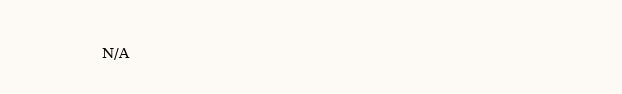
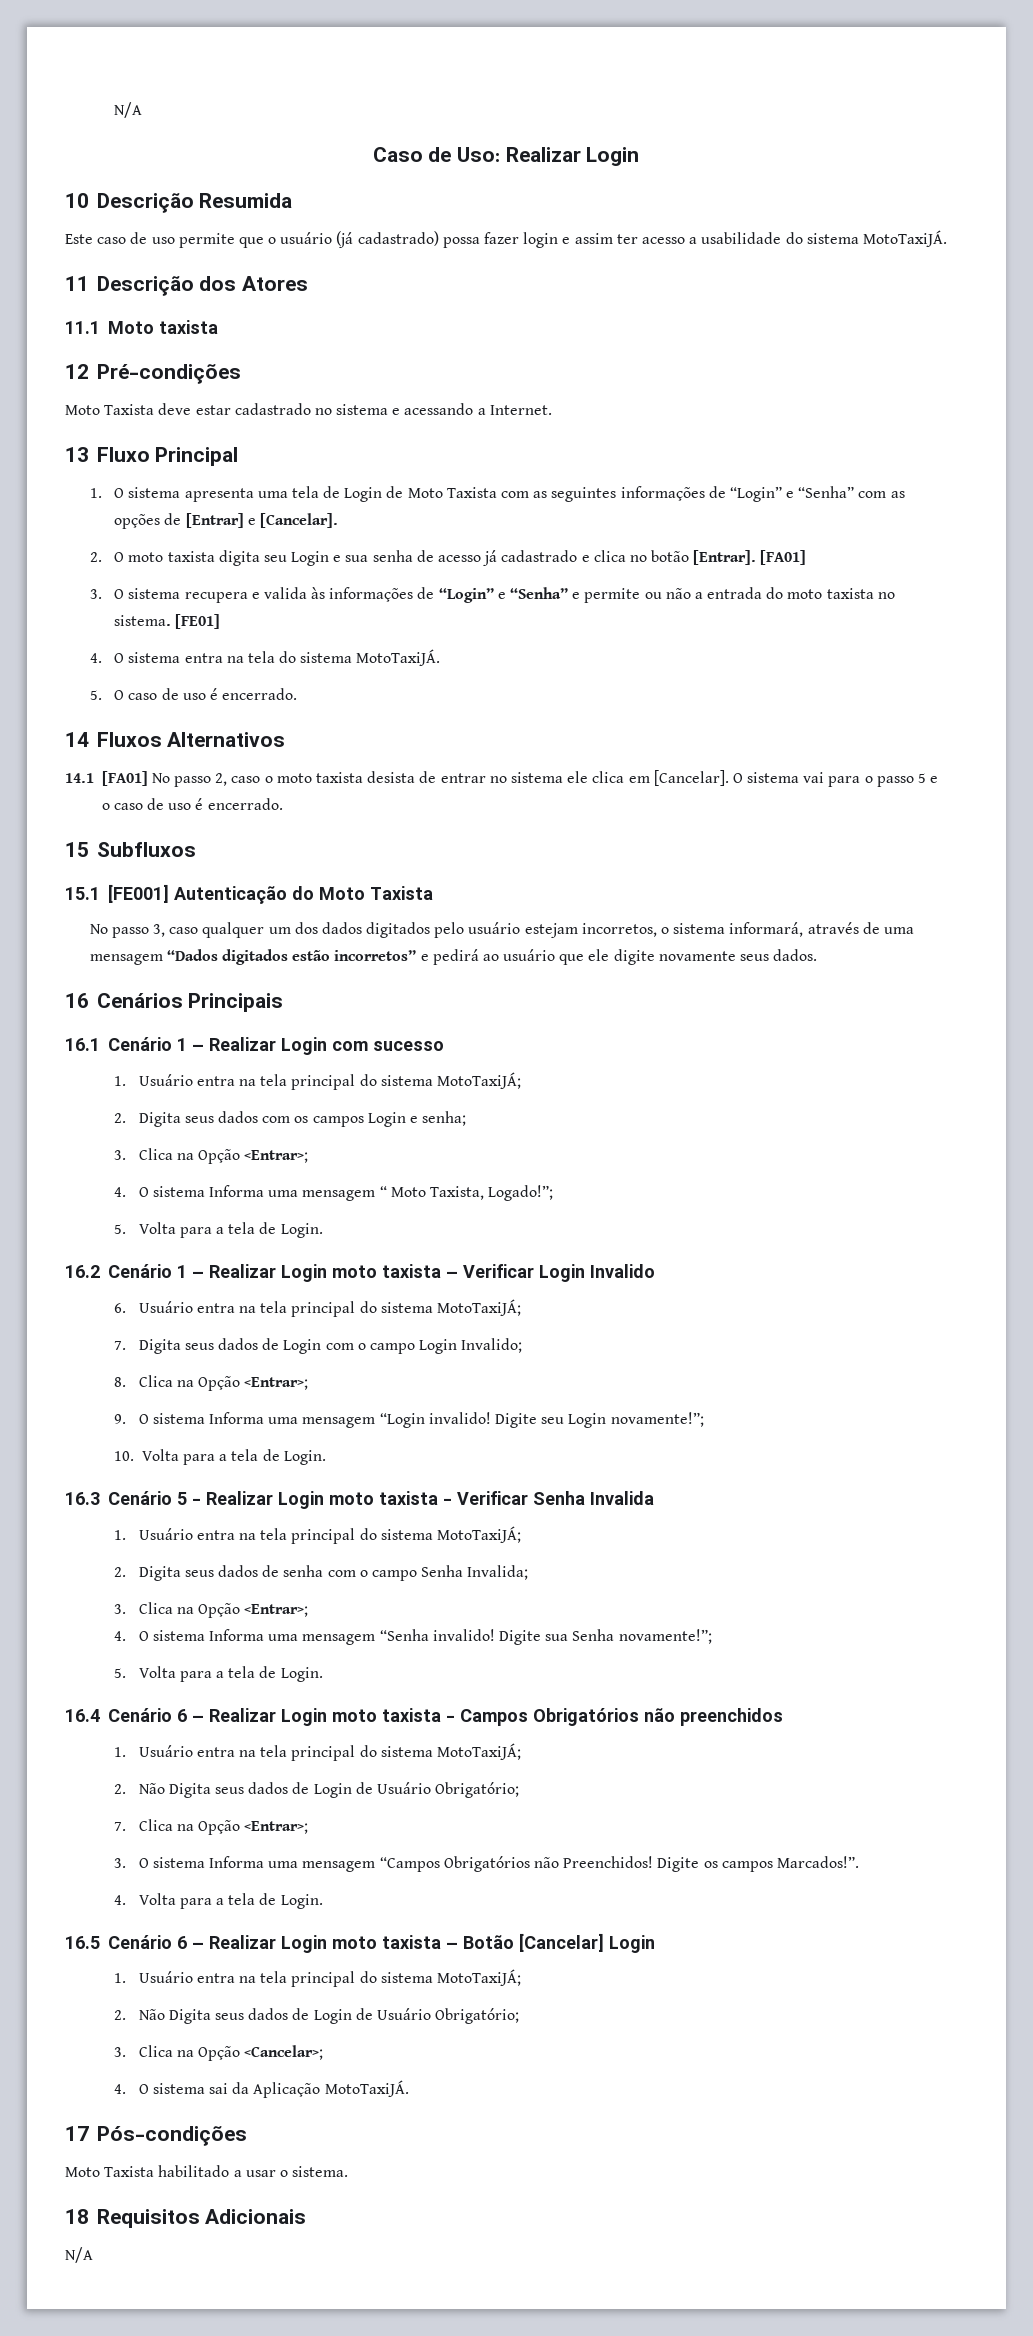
[101,48,130,60] N/A -> [114,102,143,118] [372,147,640,166] [65,193,293,213] [65,230,947,248] [65,276,309,296] [65,320,218,334] [65,364,241,384] [65,403,552,415] [65,447,239,466] [89,486,905,502] [114,513,338,529] [89,550,807,566] [89,587,895,603] [114,614,221,629] [89,649,441,666] [89,688,298,700] [65,732,286,747] [65,770,939,787] [101,798,283,810] [65,842,196,857] [65,884,433,904] [89,922,914,938] [89,949,818,965] [65,993,284,1012] [65,1037,444,1055] [114,1072,522,1090] [114,1111,467,1127] [114,1148,309,1164] [114,1185,554,1201] [114,1222,323,1238] [65,1264,655,1282] [114,1299,522,1317] [114,1338,523,1354] [114,1375,309,1391] [114,1412,704,1428] [114,1449,326,1465] [65,1491,654,1509] [114,1526,522,1544] [114,1565,529,1581] [114,1602,309,1618] [114,1629,712,1645] [114,1666,323,1682] [65,1708,783,1726] [114,1743,522,1761] [114,1782,520,1798] [114,1819,309,1835] [114,1856,859,1872] [114,1893,323,1909] [65,1933,655,1953] [114,1969,522,1987] [114,2008,520,2024] [114,2045,324,2061] [114,2080,409,2098] [65,2126,247,2146] [65,2165,349,2177] [65,2209,307,2228] [65,2247,93,2263] N/A // Caso de Uso: Realizar Login // 10 Descrição Resumida // Este caso de uso permite que o usuário (já cadastrado) possa fazer login e assim ter acesso a usabilidade do sistema MotoTaxiJÁ. // 11 Descrição dos Atores // 11.1 Moto taxista // 12 Pré-condições // Moto Taxista deve estar cadastrado no sistema e acessando a Internet. // 13 Fluxo Principal // 1. O sistema apresenta uma tela de Login de Moto Taxista com as seguintes informações de “Login” e “Senha” com as opções de [Entrar] e [Cancelar]. // 2. O moto taxista digita seu Login e sua senha de acesso já cadastrado e clica no botão [Entrar]. [FA01] // 3. O sistema recupera e valida às informações de “Login” e “Senha” e permite ou não a entrada do moto taxista no sistema. [FE01] // 4. O sistema entra na tela do sistema MotoTaxiJÁ. // 5. O caso de uso é encerrado. // 14 Fluxos Alternativos // 14.1 [FA01] No passo 2, caso o moto taxista desista de entrar no sistema ele clica em [Cancelar]. O sistema vai para o passo 5 e o caso de uso é encerrado. // 15 Subfluxos // 15.1 [FE001] Autenticação do Moto Taxista // No passo 3, caso qualquer um dos dados digitados pelo usuário estejam incorretos, o sistema informará, através de uma mensagem “Dados digitados estão incorretos” e pedirá ao usuário que ele digite novamente seus dados. // 16 Cenários Principais // 16.1 Cenário 1 – Realizar Login com sucesso // 1. Usuário entra na tela principal do sistema MotoTaxiJÁ; // 2. Digita seus dados com os campos Login e senha; // 3. Clica na Opção <Entrar>; // 4. O sistema Informa uma mensagem “ Moto Taxista, Logado!”; // 5. Volta para a tela de Login. // 16.2 Cenário 1 – Realizar Login moto taxista – Verificar Login Invalido // 6. Usuário entra na tela principal do sistema MotoTaxiJÁ; // 7. Digita seus dados de Login com o campo Login Invalido; // 8. Clica na Opção <Entrar>; // 9. O sistema Informa uma mensagem “Login invalido! Digite seu Login novamente!”; // 10. Volta para a tela de Login. // 16.3 Cenário 5 - Realizar Login moto taxista - Verificar Senha Invalida // 1. Usuário entra na tela principal do sistema MotoTaxiJÁ; // 2. Digita seus dados de senha com o campo Senha Invalida; // 3. Clica na Opção <Entrar>; // 4. O sistema Informa uma mensagem “Senha invalido! Digite sua Senha novamente!”; // 5. Volta para a tela de Login. // 16.4 Cenário 6 – Realizar Login moto taxista - Campos Obrigatórios não preenchidos // 1. Usuário entra na tela principal do sistema MotoTaxiJÁ; // 2. Não Digita seus dados de Login de Usuário Obrigatório; // 7. Clica na Opção <Entrar>; // 3. O sistema Informa uma mensagem “Campos Obrigatórios não Preenchidos! Digite os campos Marcados!”. // 4. Volta para a tela de Login. // 16.5 Cenário 6 – Realizar Login moto taxista – Botão [Cancelar] Login // 1. Usuário entra na tela principal do sistema MotoTaxiJÁ; // 2. Não Digita seus dados de Login de Usuário Obrigatório; // 3. Clica na Opção <Cancelar>; // 4. O sistema sai da Aplicação MotoTaxiJÁ. // 17 Pós-condições // Moto Taxista habilitado a usar o sistema. // 18 Requisitos Adicionais // N/A

